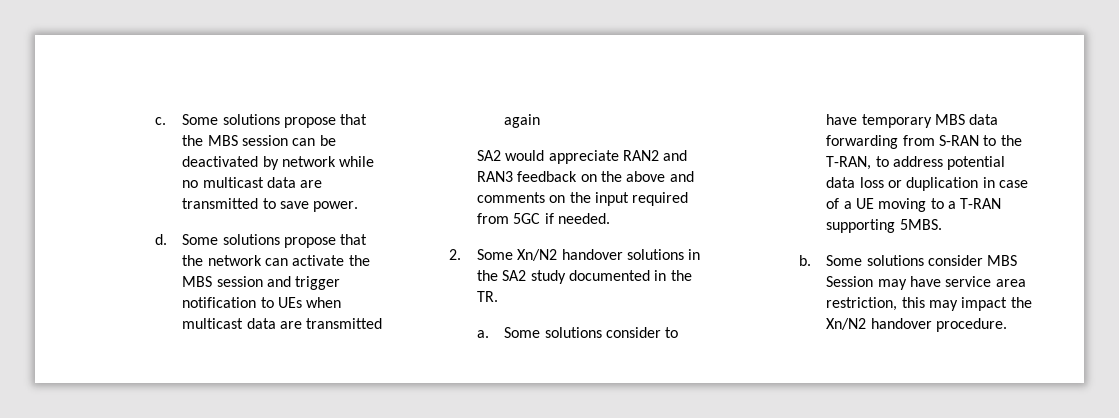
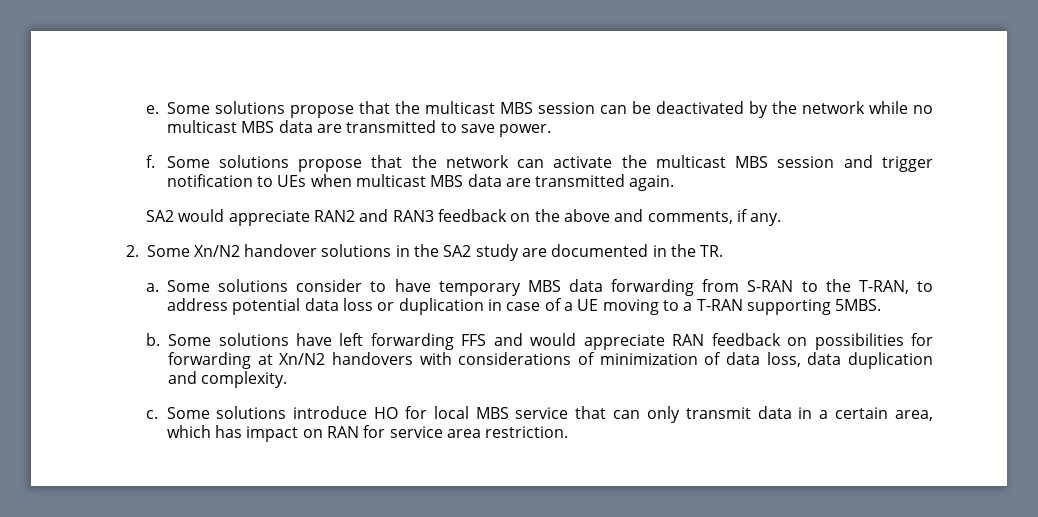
[154,114,368,128] [182,135,204,146] c. Some solutions propose that the -> [146,101,496,118] e. Some solutions propose that the multicast
(279, 163) none -> [772,101,798,114] the
(264, 182) none -> [241,121,275,133] MBS
[154,234,167,245] d. -> [146,155,156,168] f.
(370, 260) none -> [655,155,726,168] multicast
[246,318,383,329] [504,114,541,128] data are transmitted again -> [430,174,675,191] MBS data are transmitted again.
[476,192,689,206] [476,213,610,224] comments on the input required from 5GC if needed. -> [647,209,782,226] comments, if any.
(566, 277) none -> [522,248,548,257] are
[928,255,1018,266] [826,276,1026,290] [826,297,1032,311] [826,318,1008,332] consider MBS Session may have service area restriction, this may impact the Xn/N2 handover procedure. -> [295,333,933,350] [168,352,933,369] [168,371,288,388] [146,406,933,423] [166,425,569,442] have left forwarding FFS and would appreciate RAN feedback on possibilities for forwarding at Xn/N2 handovers with considerations of minimization of data loss, data duplication and complexity. // c. Some solutions introduce HO for local MBS service that can only transmit data in a certain area, which has impact on RAN for service area restriction.

